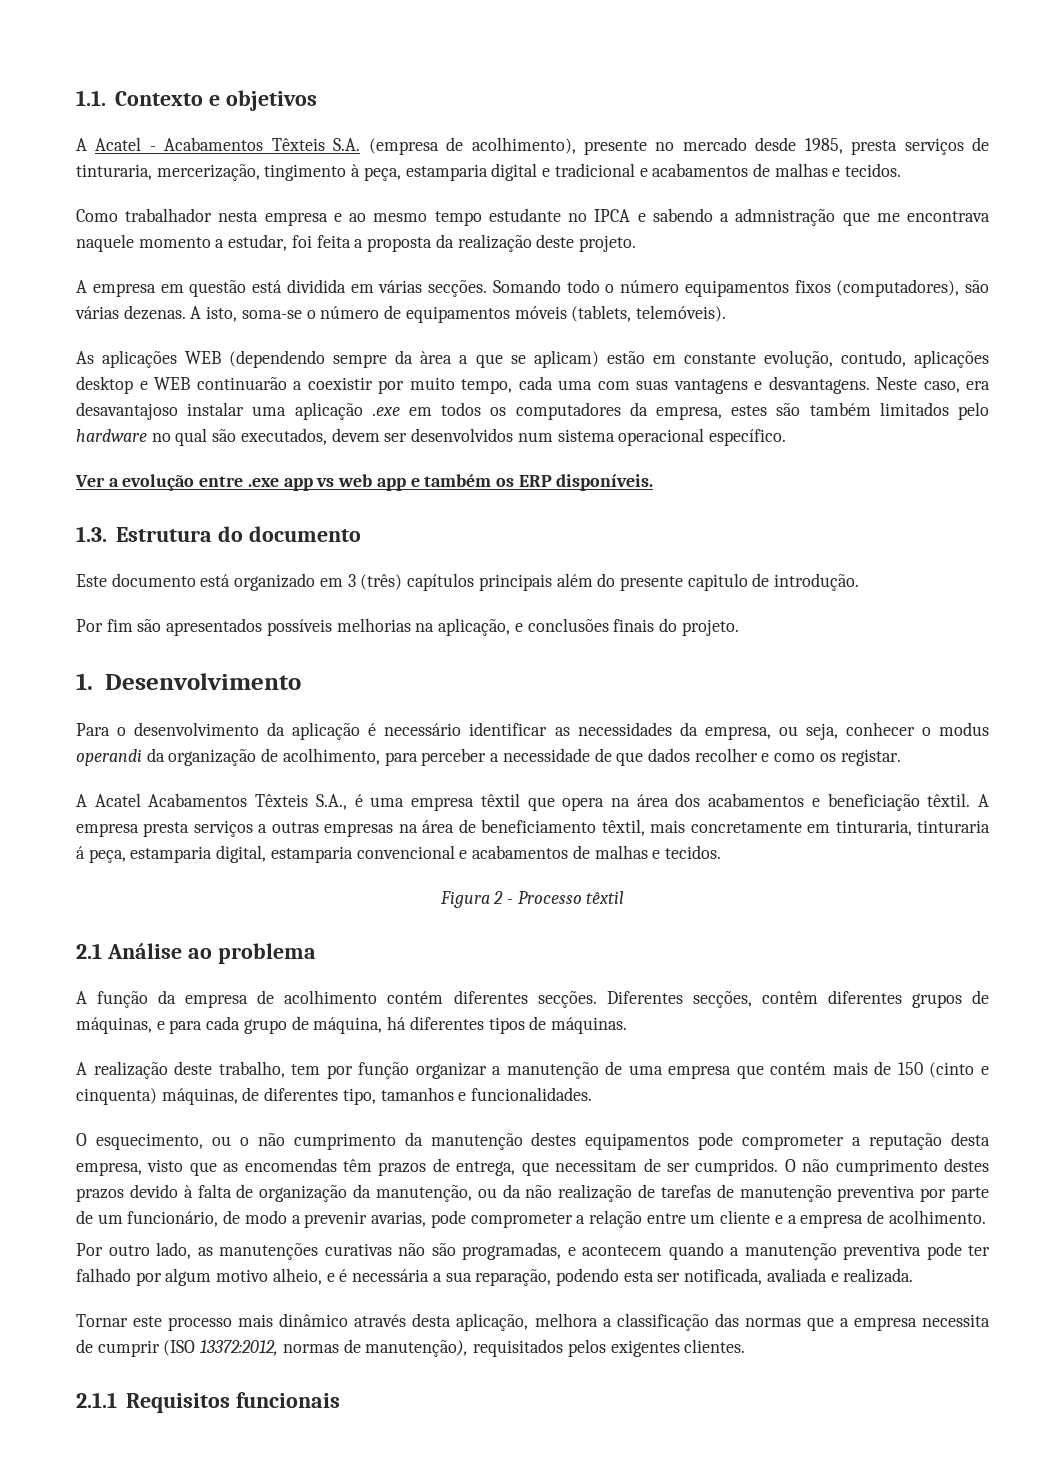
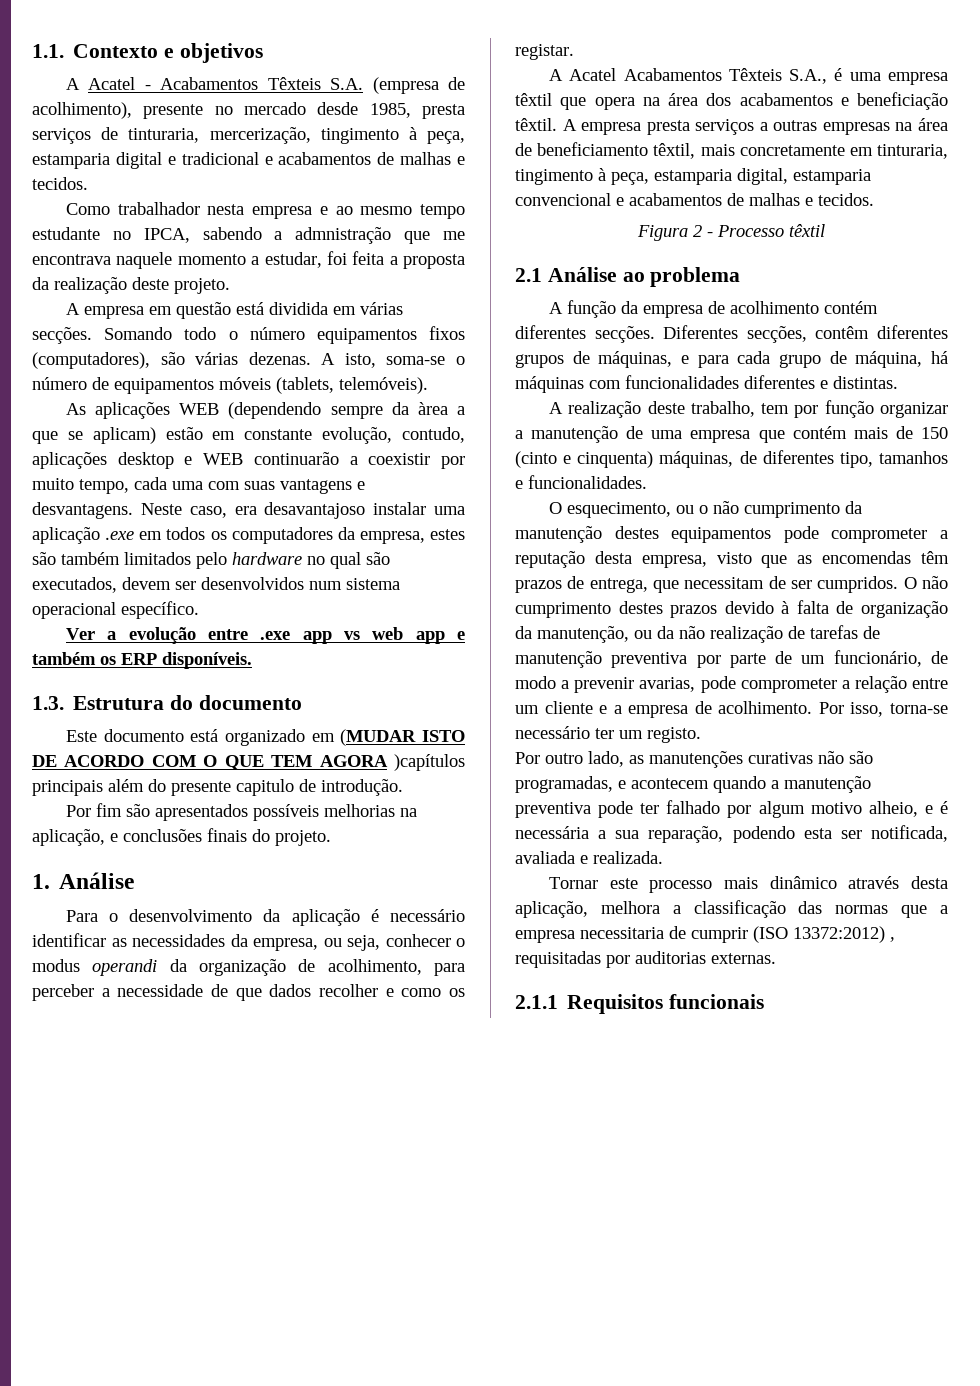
[594,209,646,222] IPCA e -> [143,228,190,243] IPCA,
[347,573,475,591] 3 (três) capítulos -> [340,729,466,746] [32,754,465,771] (MUDAR ISTO DE ACORDO COM O QUE TEM AGORA )capítulos
[105,673,302,690] Desenvolvimento -> [59,872,135,889] Análise
[917,820,991,833] [76,846,85,859] tinturaria á -> [515,168,606,185] tingimento à
[409,1016,627,1034] diferentes tipos de máquinas. -> [515,375,898,393] máquinas com funcionalidades diferentes e distintas.
(986, 1217) none -> [818,702,948,717] [515,726,701,743] Por isso, torna-se necessário ter um registo.
[922,1314,990,1327] necessita -> [580,927,664,939] necessitaria
[200,1339,746,1357] 13372:2012, normas de manutenção), requisitados pelos exigentes clientes. -> [793,926,895,943] [515,951,776,968] 13372:2012) , requisitadas por auditorias externas.

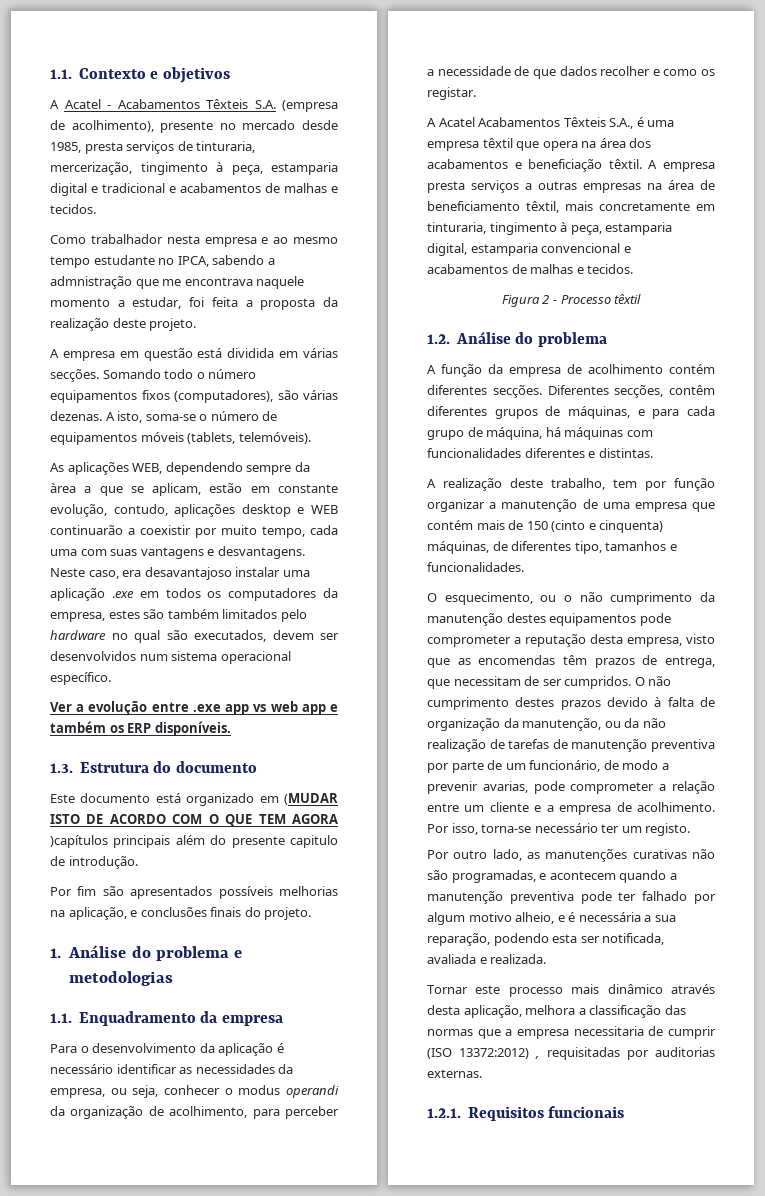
[179,402,322,419] WEB (dependendo -> [132,462,243,475] WEB, dependendo
[92,427,156,444] aplicam) -> [152,483,202,496] aplicam,
(135, 880) none -> [131,946,242,961] [69,971,174,986] [50,1011,284,1026] do problema e metodologias // 1.1. Enquadramento da empresa
[515,267,645,282] 2.1 Análise ao -> [427,331,534,344] 1.2. Análise do
[515,995,558,1009] 2.1.1 -> [427,1108,461,1118] 1.2.1.

